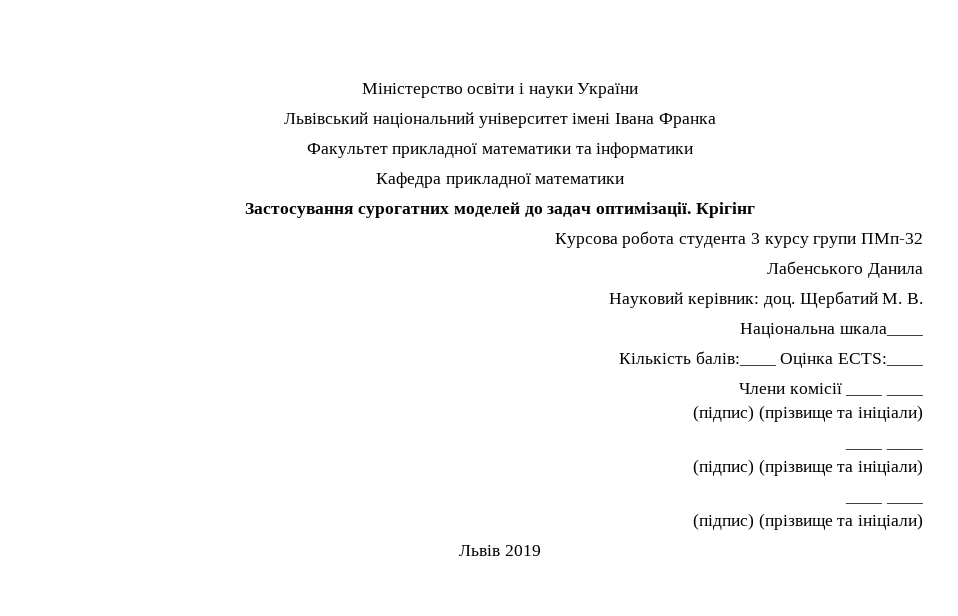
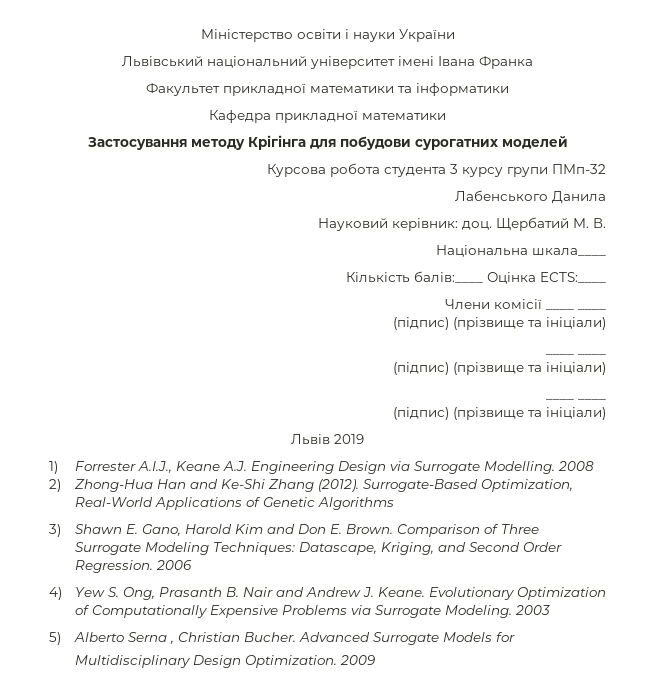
[358,202,755,218] сурогатних моделей до задач оптимізації. Крігінг -> [190,135,568,150] методу Крігінга для побудови сурогатних моделей
(541, 550) none -> [49,461,594,474] [49,479,573,492] [74,497,394,510] [49,524,539,537] [74,542,562,555] [74,560,192,573] [49,587,606,600] [74,605,550,618] [49,632,515,645] [74,655,375,668] // 1) Forrester A.I.J., Keane A.J. Engineering Design via Surrogate Modelling. 2008 // 2) Zhong-Hua Han and Ke-Shi Zhang (2012). Surrogate-Based Optimization, Real-World Applications of Genetic Algorithms // 3) Shawn E. Gano, Harold Kim and Don E. Brown. Comparison of Three Surrogate Modeling Techniques: Datascape, Kriging, and Second Order Regression. 2006 // 4) Yew S. Ong, Prasanth B. Nair and Andrew J. Keane. Evolutionary Optimization of Computationally Expensive Problems via Surrogate Modeling. 2003 // 5) Alberto Serna , Christian Bucher. Advanced Surrogate Models for // Multidisciplinary Design Optimization. 2009

